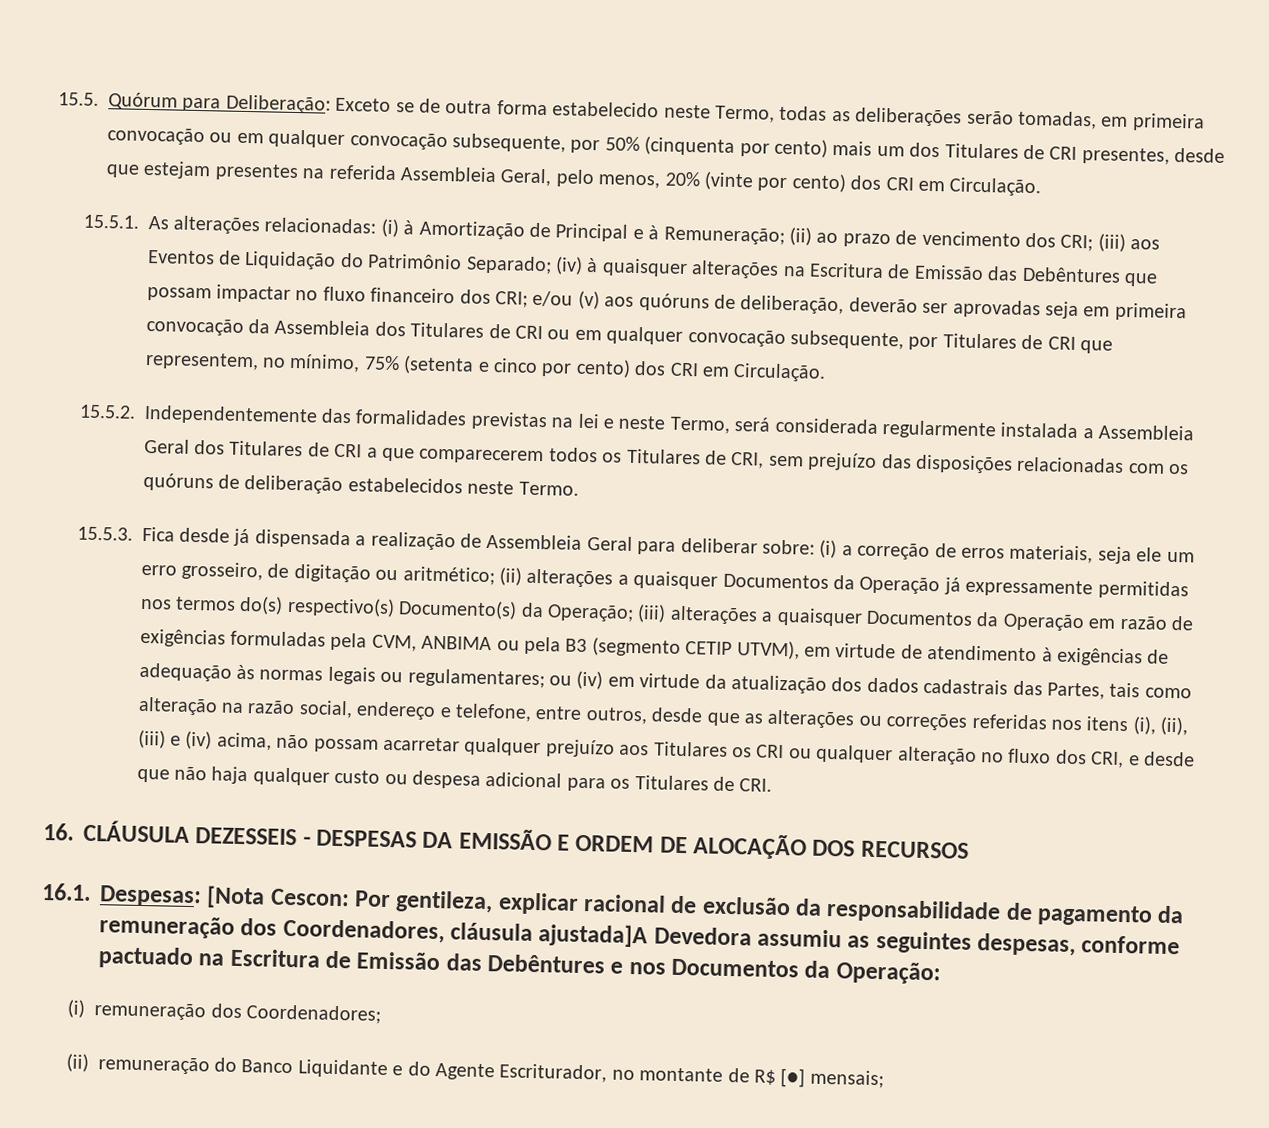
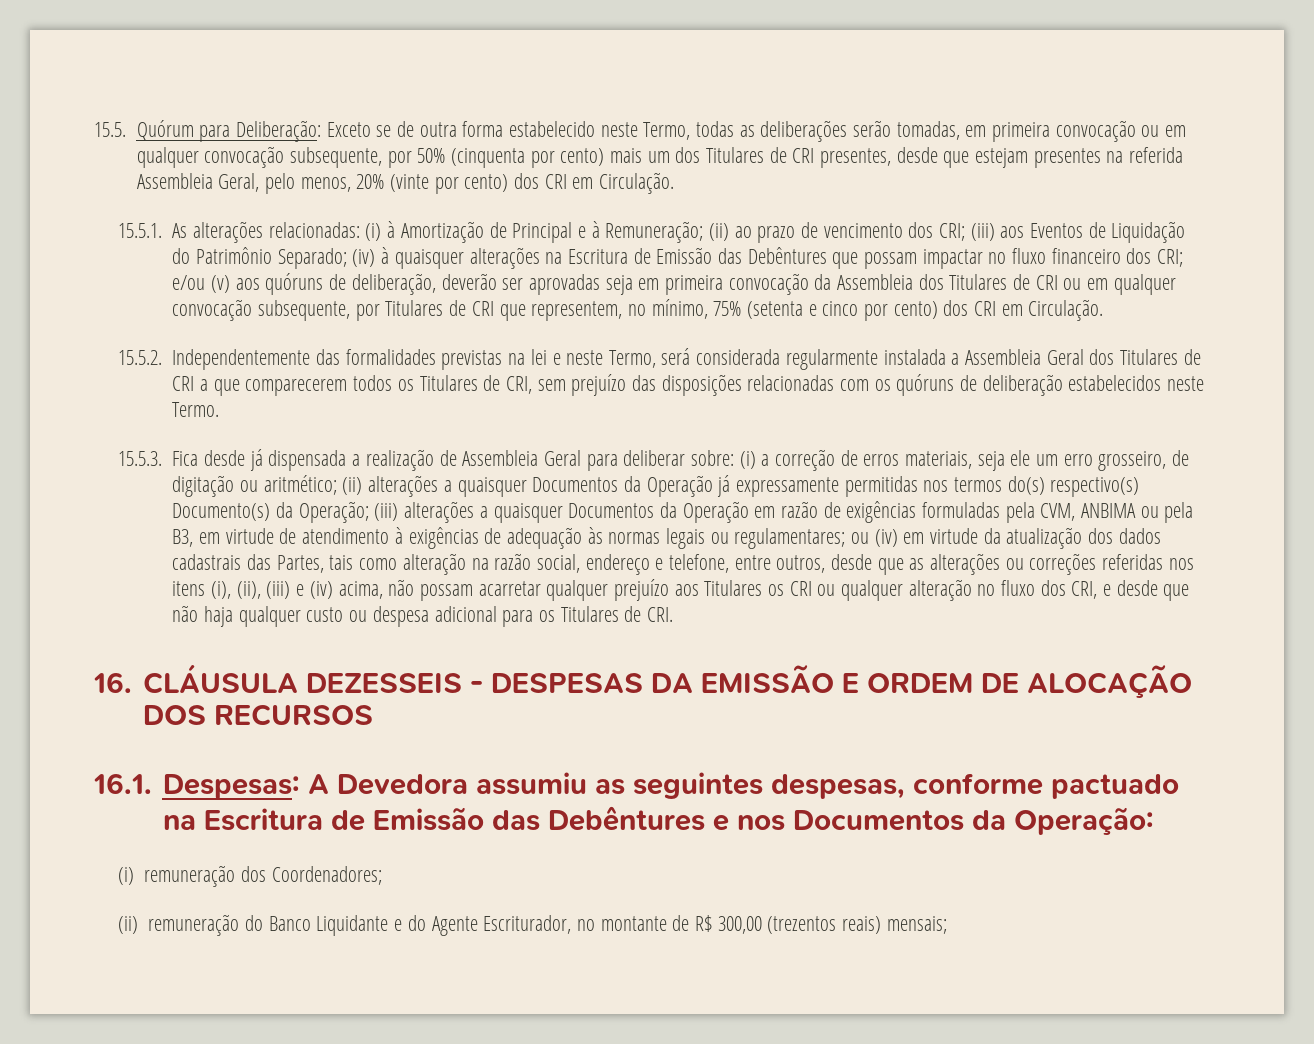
[565,637,800,660] B3 (segmento CETIP UTVM), -> [172,529,194,547] B3,
[206,885,1185,927] [99,915,649,948] [Nota Cescon: Por gentileza, explicar racional de exclusão da responsabilidade de pagamento da remuneração dos Coordenadores, cláusula ajustada]A -> [307,774,329,794] A
[780,1068,806,1088] [●] -> [717,916,881,934] 300,00 (trezentos reais)

